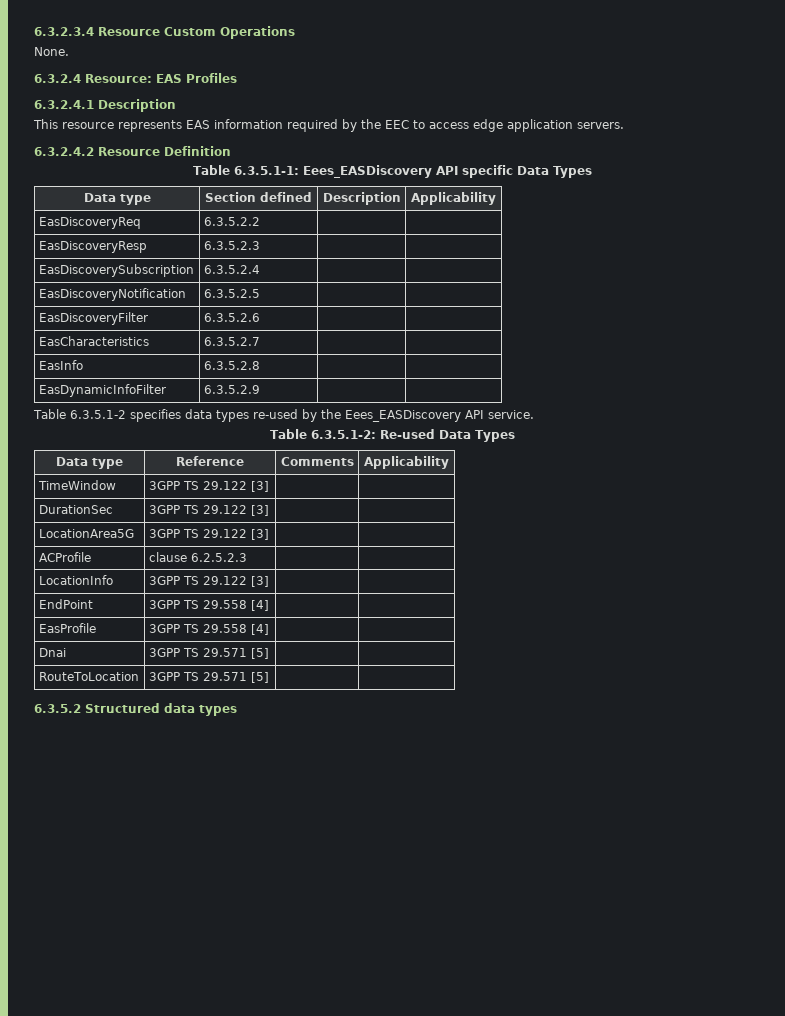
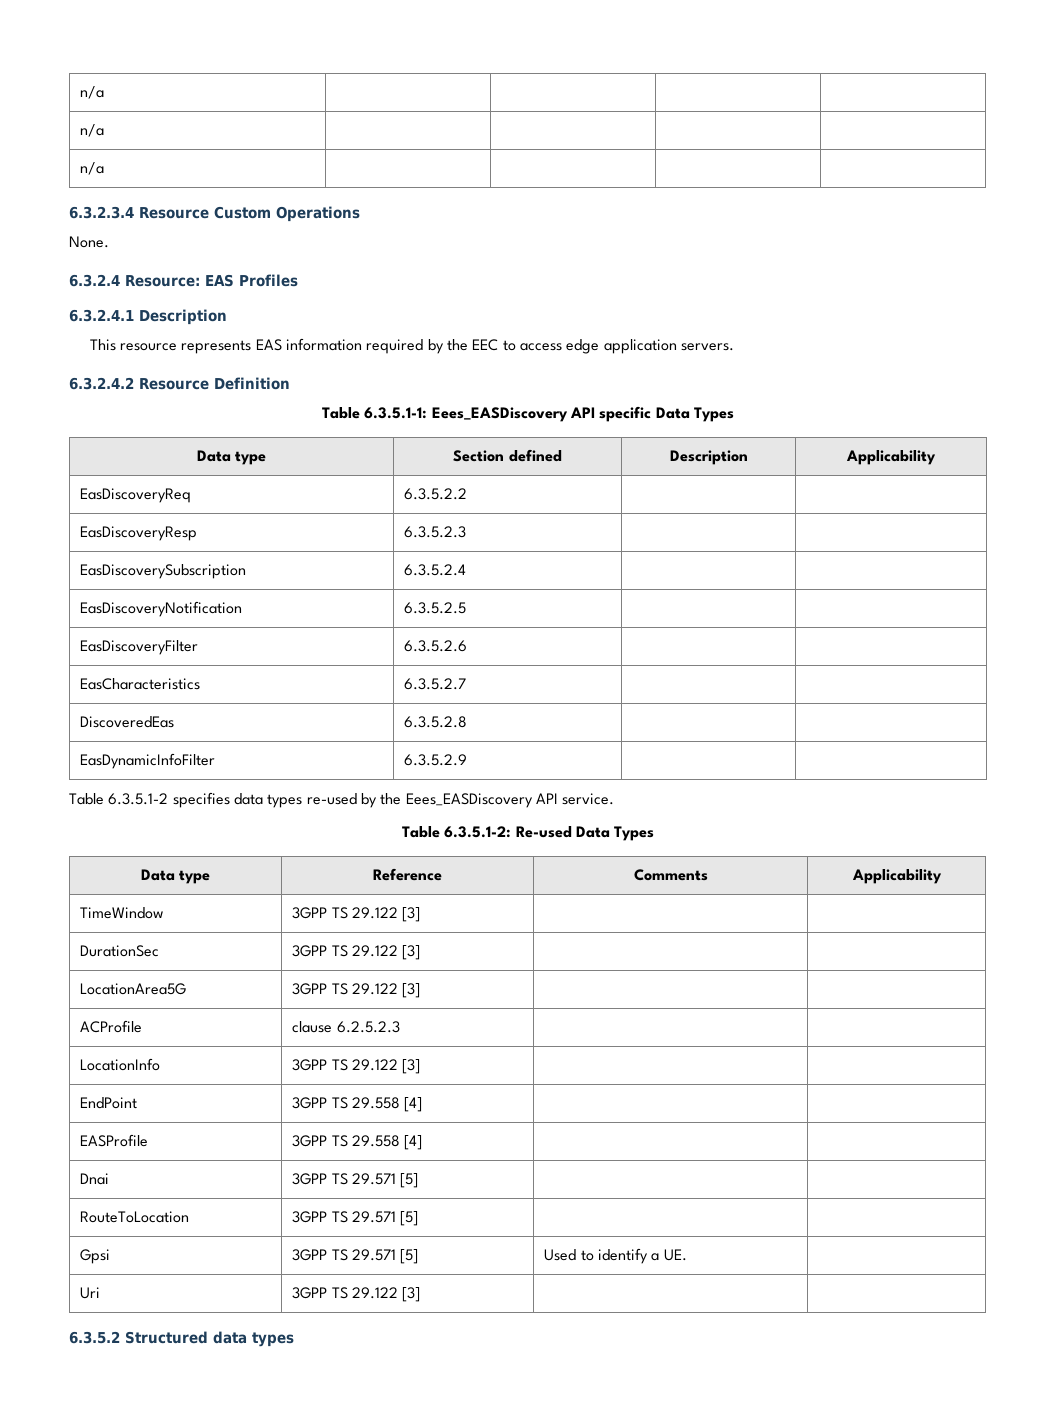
(34, 31) none -> [80,86,105,99] [80,124,105,137] [80,162,105,175] n/a | | | | // n/a | | | | // n/a | | | | //
[38,360,83,370] EasInfo -> [80,716,175,728] DiscoveredEas
[38,623,96,633] EasProfile -> [80,1134,149,1147] EASProfile
(269, 677) none -> [80,1249,111,1264] [292,1249,419,1264] [544,1248,687,1264] [80,1287,101,1299] [292,1287,421,1302] // Gpsi | 3GPP TS 29.571 [5] | Used to identify a UE. | // Uri | 3GPP TS 29.122 [3] | |

